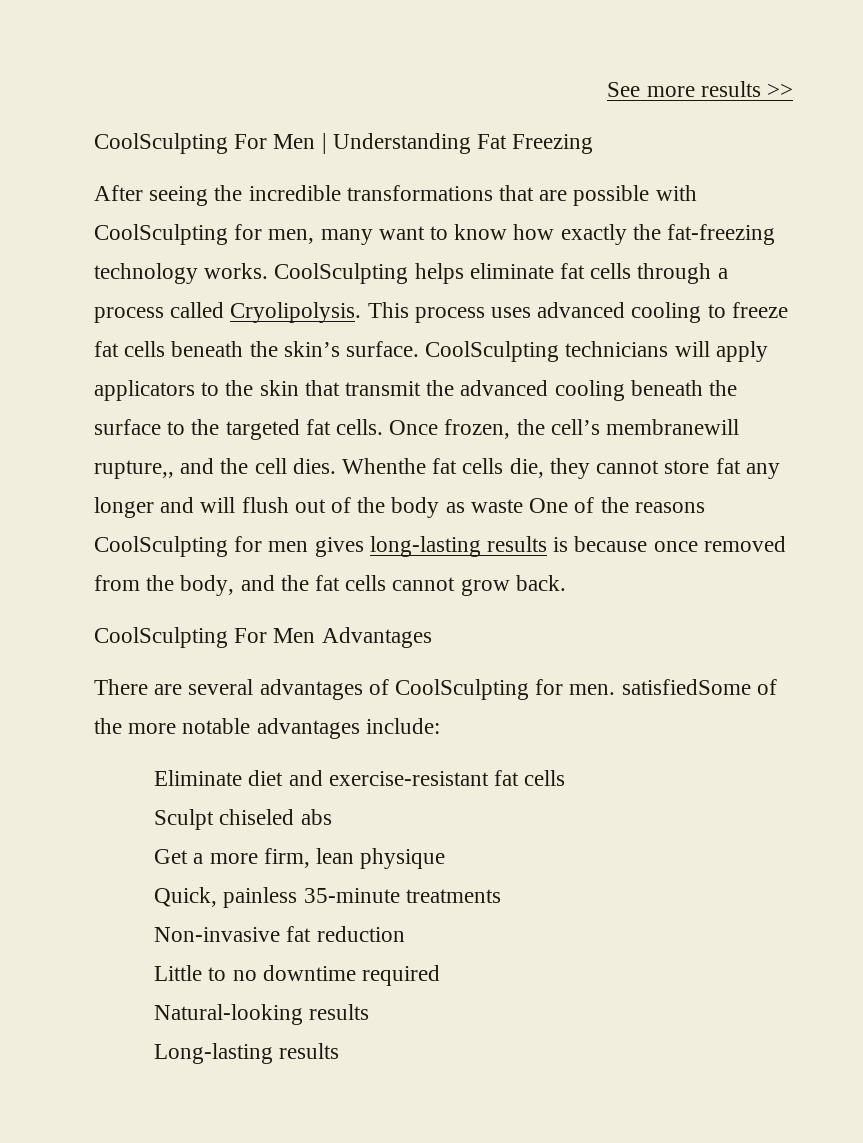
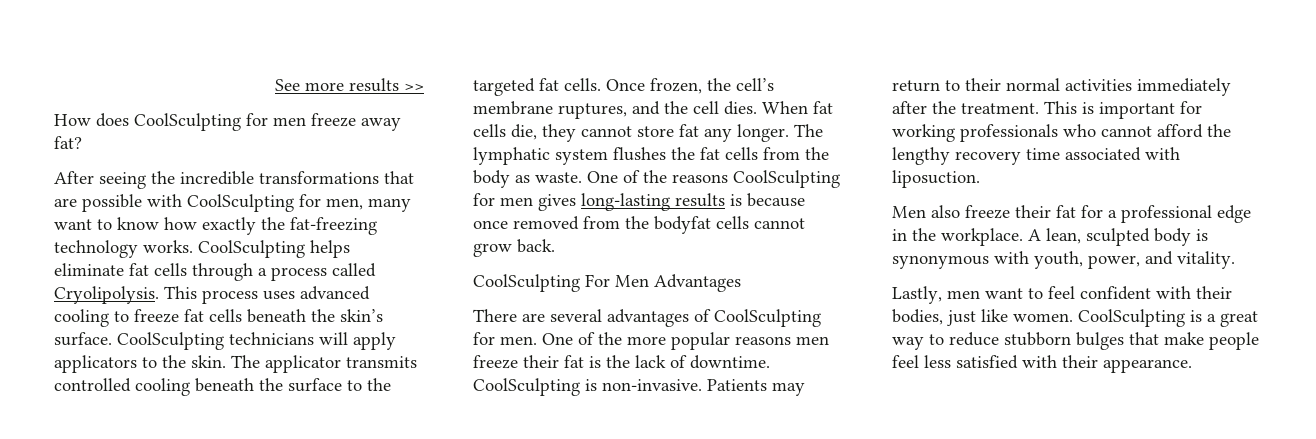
[94,133,594,154] CoolSculpting For Men | Understanding Fat Freezing -> [54,113,401,131] [54,136,82,149] How does CoolSculpting for men freeze away fat?
[259,380,549,396] skin that transmit the advanced -> [191,355,417,373] [54,378,131,392] skin. The applicator transmits controlled
[606,419,740,435] [94,460,174,479] membranewill rupture,, -> [473,101,627,119] membrane ruptures,
[342,458,427,474] Whenthe -> [762,101,808,114] When
[94,497,352,518] longer and will flush out of -> [737,124,823,142] [473,147,800,165] longer. The lymphatic system flushes the fat cells from
[470,499,523,513] waste -> [535,172,582,183] waste.
[180,575,341,596] body, and the fat -> [654,216,711,234] bodyfat
[621,679,751,695] satisfiedSome -> [542,333,573,345] One
[182,718,440,739] [154,770,566,786] [154,809,332,830] [154,848,446,869] [154,887,501,908] [154,926,405,942] [154,965,441,986] [154,1004,370,1025] [154,1043,340,1064] notable advantages include: // Eliminate diet and exercise-resistant fat cells // Sculpt chiseled abs // Get a more firm, lean physique // Quick, painless 35-minute treatments // Non-invasive fat reduction // Little to no downtime required // Natural-looking results // Long-lasting results -> [671,332,829,350] [473,355,770,369] [473,378,805,396] [892,78,1231,96] [892,101,1202,119] [892,124,1231,142] [892,147,1180,165] [892,170,980,188] [892,205,1251,223] [892,228,1208,246] [892,251,1235,269] [892,286,1232,304] [892,309,1258,327] [892,332,1259,350] [892,355,1192,373] popular reasons men freeze their fat is the lack of downtime. CoolSculpting is non-invasive. Patients may return to their normal activities immediately after the treatment. This is important for working professionals who cannot afford the lengthy recovery time associated with liposuction. // Men also freeze their fat for a professional edge in the workplace. A lean, sculpted body is synonymous with youth, power, and vitality. // Lastly, men want to feel confident with their bodies, just like women. CoolSculpting is a great way to reduce stubborn bulges that make people feel less satisfied with their appearance.

